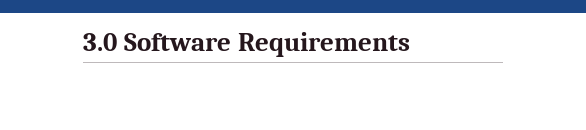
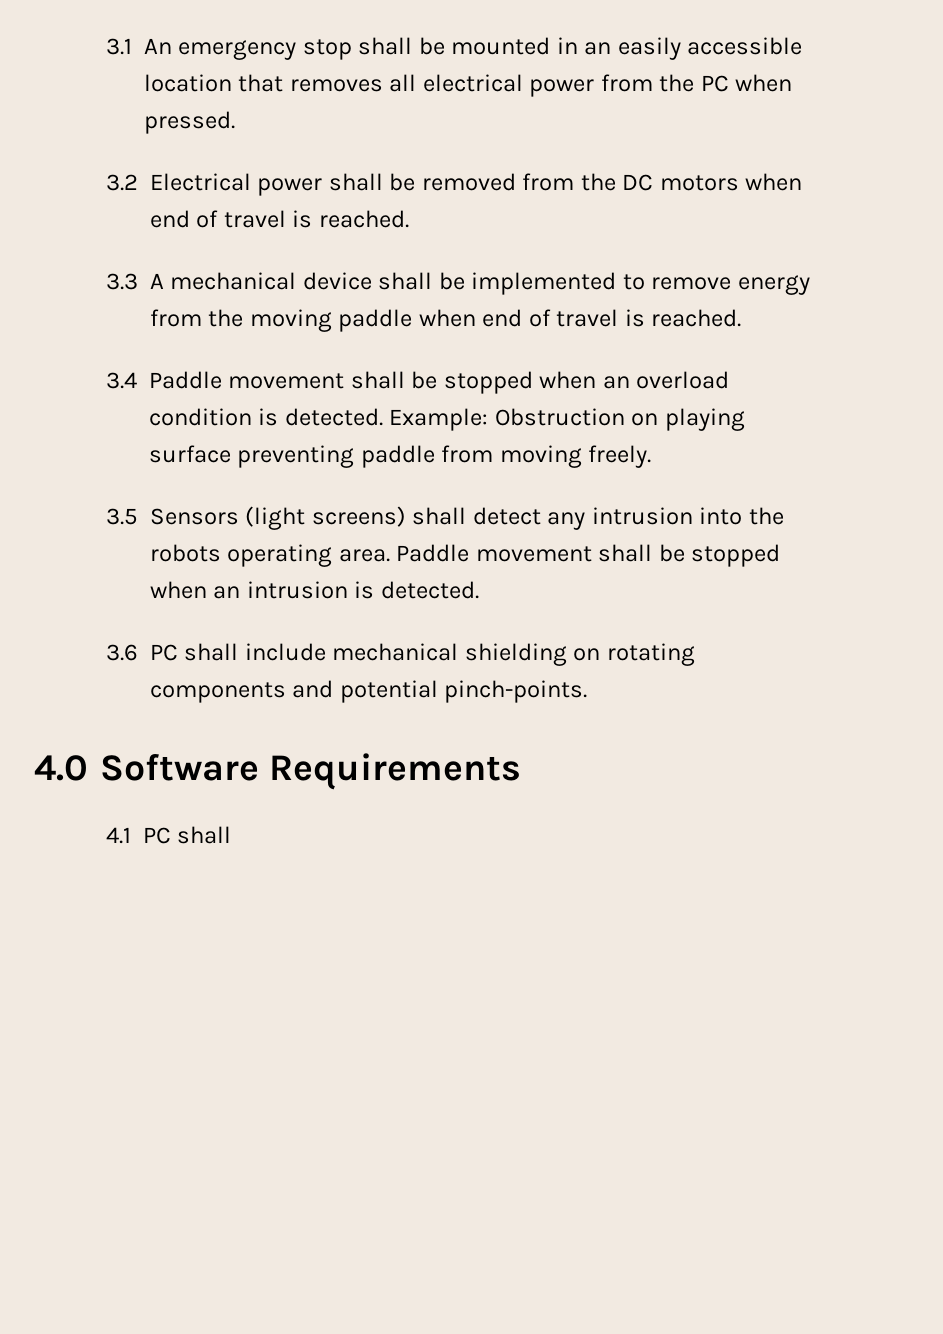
[83,33,117,51] 3.0 -> [105,37,803,60] [143,74,793,97] [143,111,235,134] [105,173,803,196] [149,210,409,228] [105,272,810,295] [149,309,742,332] [105,371,730,394] [148,408,745,431] [148,445,652,468] [105,506,784,530] [149,544,781,567] [149,581,479,599] [105,643,695,666] [149,680,588,703] [34,755,88,781] 3.1 An emergency stop shall be mounted in an easily accessible location that removes all electrical power from the PC when pressed. // 3.2 Electrical power shall be removed from the DC motors when end of travel is reached. // 3.3 A mechanical device shall be implemented to remove energy from the moving paddle when end of travel is reached. // 3.4 Paddle movement shall be stopped when an overload condition is detected. Example: Obstruction on playing surface preventing paddle from moving freely. // 3.5 Sensors (light screens) shall detect any intrusion into the robots operating area. Paddle movement shall be stopped when an intrusion is detected. // 3.6 PC shall include mechanical shielding on rotating components and potential pinch-points. // 4.0
(411, 44) none -> [105,826,232,844] // 4.1 PC shall

